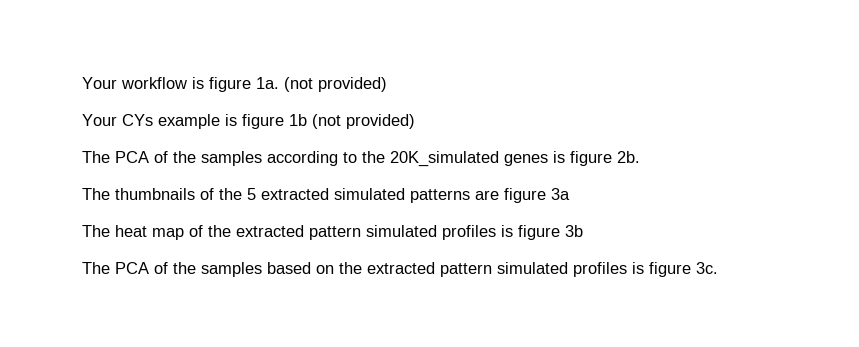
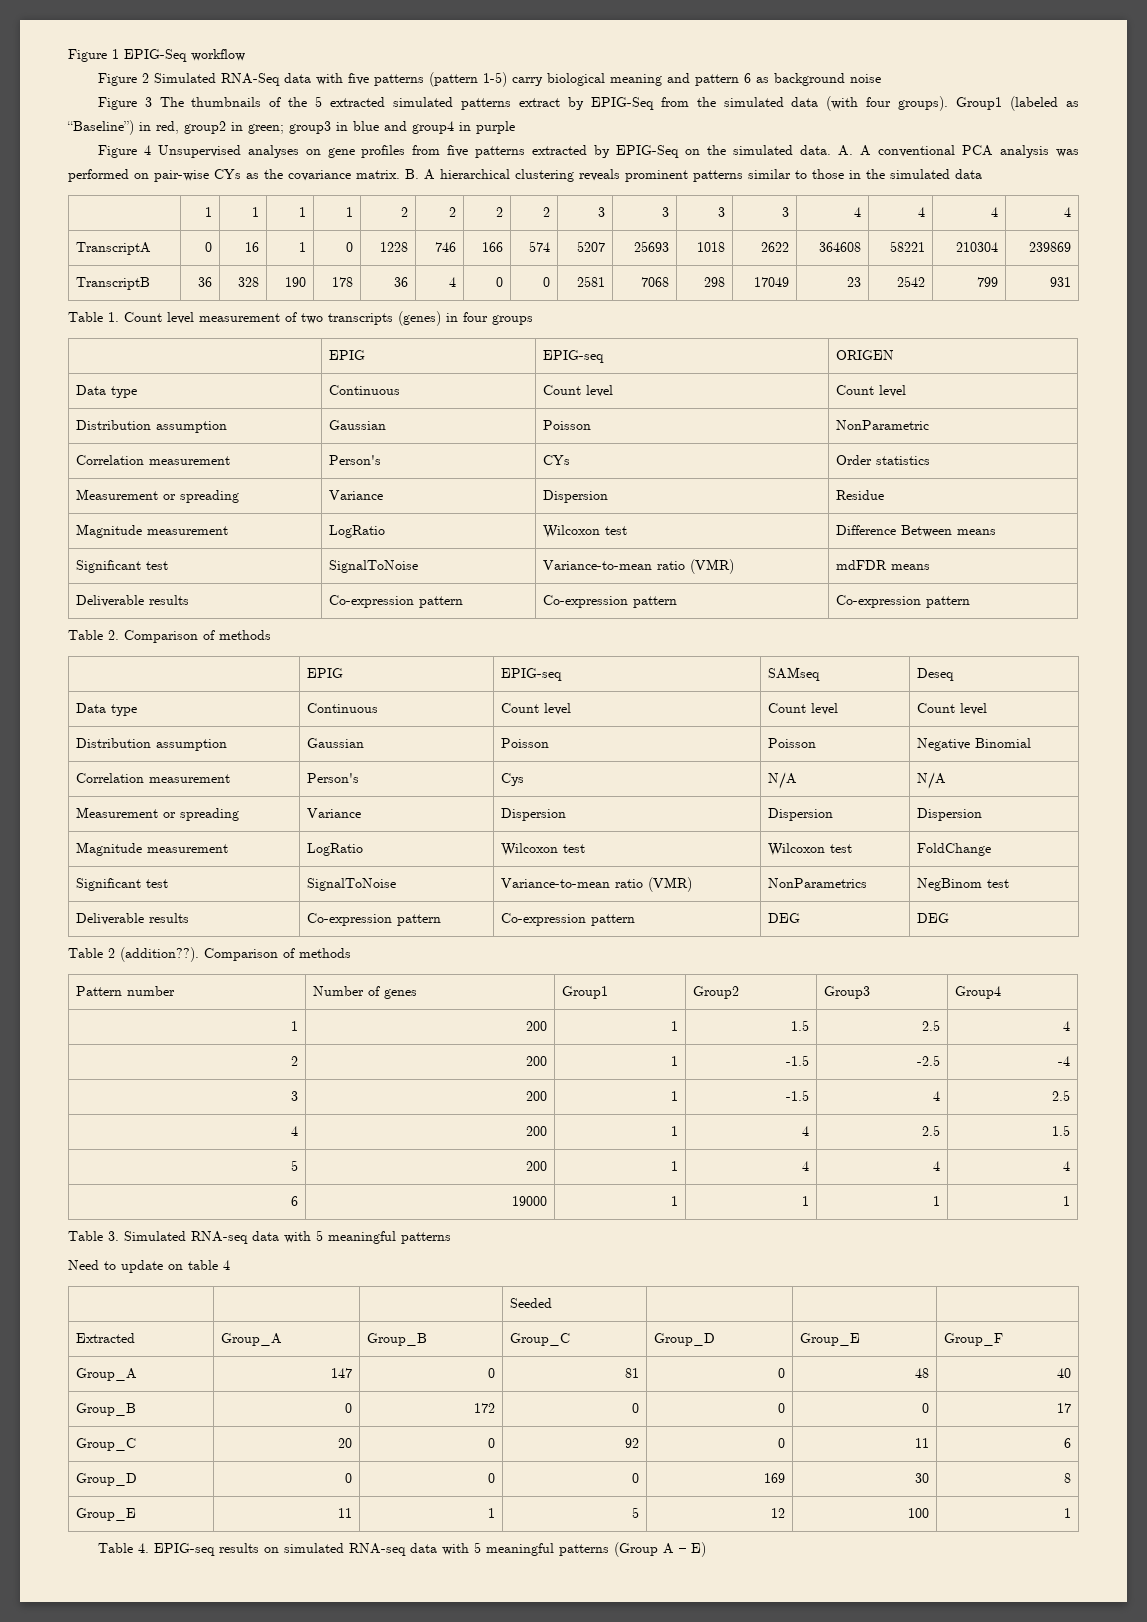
[82,77,387,92] [82,114,415,129] [82,151,640,167] Your workflow is figure 1a. (not provided) // Your CYs example is figure 1b (not provided) // The PCA of the samples according to the 20K_simulated genes is figure 2b. // -> [68,49,245,62] [97,72,881,87] [97,97,152,110] Figure 1 EPIG-Seq workflow // Figure 2 Simulated RNA-Seq data with five patterns (pattern 1-5) carry biological meaning and pattern 6 as background noise // Figure 3
[475,188,570,203] [82,225,583,240] [82,262,718,277] are figure 3a // The heat map of the extracted pattern simulated profiles is figure 3b // The PCA of the samples based on the extracted pattern simulated profiles is figure 3c. -> [518,96,1079,111] [67,120,515,135] [97,145,1080,158] [68,169,982,182] [204,207,212,217] [251,207,259,217] [298,207,306,217] [345,207,353,217] [400,207,408,217] [448,207,456,217] [495,207,503,217] [542,207,550,217] [597,207,605,217] [661,207,669,217] [717,207,725,217] [781,207,789,217] [853,207,861,217] [917,207,925,217] [990,207,998,217] [1063,207,1071,217] [76,242,152,255] [204,242,212,252] [244,242,259,252] [298,242,306,252] [345,242,353,252] [379,242,408,252] [434,242,456,252] [481,242,503,252] [528,241,550,252] [576,241,605,252] [633,241,669,252] [696,242,725,252] [760,242,789,252] [818,242,861,252] [889,241,925,252] [955,242,998,252] [1028,242,1071,252] [76,277,151,290] [197,277,212,287] [237,277,259,287] [284,277,306,287] [331,277,353,287] [393,277,408,287] [448,277,456,287] [495,277,503,287] [542,277,550,287] [576,276,605,287] [640,277,669,287] [703,277,725,287] [753,277,789,287] [846,277,861,287] [896,276,925,287] [976,277,998,287] [1049,277,1071,287] [68,311,533,326] [329,350,366,360] [543,350,605,363] [836,350,895,360] [76,385,138,398] [329,385,401,395] [543,385,614,397] [836,385,907,397] [76,420,228,433] [329,420,387,430] [543,420,592,430] [836,420,930,430] [76,455,231,465] [329,455,382,465] [543,455,571,465] [836,455,931,465] [76,489,240,503] [329,490,384,500] [543,490,609,503] [836,490,885,500] [76,524,229,538] [329,525,386,538] [543,525,628,538] [836,525,997,537] [76,560,169,573] [329,560,419,573] [543,559,735,574] [836,560,931,570] [76,595,190,607] [329,595,464,608] [543,595,678,608] [836,595,971,608] [68,630,271,643] [307,668,344,678] [501,668,563,681] [768,667,821,681] [917,668,955,681] [76,703,138,716] [307,703,379,713] [501,703,572,715] [768,703,839,715] [917,703,988,715] [76,738,228,751] [307,738,365,748] [501,738,550,748] [768,738,817,748] [917,738,1032,751] [76,773,231,783] [307,773,360,783] [501,773,525,786] [768,772,798,789] [917,772,947,789] [76,807,240,821] [307,808,362,818] [501,808,567,821] [768,808,834,821] [917,808,983,821] [76,842,229,856] [307,843,364,856] [501,843,586,856] [768,843,853,856] [917,843,992,856] [76,878,169,891] [307,878,397,891] [501,877,693,892] [768,878,868,888] [917,878,1010,891] [76,913,190,925] [307,913,442,926] [501,913,636,926] [768,913,801,923] [917,913,950,923] [68,947,351,962] [76,986,176,996] [313,986,418,999] [562,986,609,999] [693,986,740,999] [824,986,871,999] [955,986,1002,999] [290,1021,298,1031] [525,1021,547,1031] [670,1021,678,1031] [790,1020,809,1031] [921,1020,940,1031] [1062,1021,1070,1031] [290,1056,298,1066] [525,1056,547,1066] [670,1056,678,1066] [785,1055,809,1066] [916,1055,940,1066] [1057,1056,1070,1066] [290,1091,298,1101] [525,1091,547,1101] [670,1091,678,1101] [785,1090,809,1101] [932,1091,940,1101] [1051,1090,1070,1101] [290,1126,298,1136] [525,1126,547,1136] [670,1126,678,1136] [801,1126,809,1136] [921,1125,940,1136] [1051,1125,1070,1136] [290,1160,298,1171] [525,1161,547,1171] [670,1161,678,1171] [801,1161,809,1171] [932,1161,940,1171] [1062,1161,1070,1171] [290,1196,298,1206] [511,1196,547,1206] [670,1196,678,1206] [801,1196,809,1206] [932,1196,940,1206] [1062,1196,1070,1206] [68,1230,451,1244] [68,1260,230,1273] [510,1298,553,1308] [76,1333,136,1343] [221,1333,283,1346] [367,1333,428,1346] [510,1333,571,1346] [654,1333,716,1346] [800,1333,861,1346] [944,1333,1004,1346] [76,1368,138,1381] [330,1368,352,1378] [487,1368,495,1378] [624,1368,639,1378] [777,1368,785,1378] [914,1368,929,1378] [1056,1368,1071,1378] [76,1403,137,1416] [344,1403,352,1413] [473,1403,495,1413] [631,1403,639,1413] [777,1403,785,1413] [921,1403,929,1413] [1056,1403,1071,1413] [76,1438,137,1451] [337,1438,352,1448] [487,1438,495,1448] [624,1438,639,1448] [777,1438,785,1448] [914,1438,929,1448] [1063,1438,1071,1448] [76,1473,138,1486] [344,1473,352,1483] [487,1473,495,1483] [631,1473,639,1483] [763,1473,785,1483] [914,1473,929,1483] [1063,1473,1071,1483] [76,1508,137,1521] [337,1508,352,1518] [487,1508,495,1518] [631,1507,639,1518] [770,1508,785,1518] [907,1508,929,1518] [1063,1508,1071,1518] [97,1542,706,1557] extract by EPIG-Seq from the simulated data (with four groups). Group1 (labeled as “Baseline”) in red, group2 in green; group3 in blue and group4 in purple // Figure 4 Unsupervised analyses on gene profiles from five patterns extracted by EPIG-Seq on the simulated data. A. A conventional PCA analysis was performed on pair-wise CYs as the covariance matrix. B. A hierarchical clustering reveals prominent patterns similar to those in the simulated data // | 1 | 1 | 1 | 1 | 2 | 2 | 2 | 2 | 3 | 3 | 3 | 3 | 4 | 4 | 4 | 4 // TranscriptA | 0 | 16 | 1 | 0 | 1228 | 746 | 166 | 574 | 5207 | 25693 | 1018 | 2622 | 364608 | 58221 | 210304 | 239869 // TranscriptB | 36 | 328 | 190 | 178 | 36 | 4 | 0 | 0 | 2581 | 7068 | 298 | 17049 | 23 | 2542 | 799 | 931 // Table 1. Count level measurement of two transcripts (genes) in four groups // | EPIG | EPIG-seq | ORIGEN // Data type | Continuous | Count level | Count level // Distribution assumption | Gaussian | Poisson | NonParametric // Correlation measurement | Person's | CYs | Order statistics // Measurement or spreading | Variance | Dispersion | Residue // Magnitude measurement | LogRatio | Wilcoxon test | Difference Between means // Significant test | SignalToNoise | Variance-to-mean ratio (VMR) | mdFDR means // Deliverable results | Co-expression pattern | Co-expression pattern | Co-expression pattern // Table 2. Comparison of methods // | EPIG | EPIG-seq | SAMseq | Deseq // Data type | Continuous | Count level | Count level | Count level // Distribution assumption | Gaussian | Poisson | Poisson | Negative Binomial // Correlation measurement | Person's | Cys | N/A | N/A // Measurement or spreading | Variance | Dispersion | Dispersion | Dispersion // Magnitude measurement | LogRatio | Wilcoxon test | Wilcoxon test | FoldChange // Significant test | SignalToNoise | Variance-to-mean ratio (VMR) | NonParametrics | NegBinom test // Deliverable results | Co-expression pattern | Co-expression pattern | DEG | DEG // Table 2 (addition??). Comparison of methods // Pattern number | Number of genes | Group1 | Group2 | Group3 | Group4 // 1 | 200 | 1 | 1.5 | 2.5 | 4 // 2 | 200 | 1 | -1.5 | -2.5 | -4 // 3 | 200 | 1 | -1.5 | 4 | 2.5 // 4 | 200 | 1 | 4 | 2.5 | 1.5 // 5 | 200 | 1 | 4 | 4 | 4 // 6 | 19000 | 1 | 1 | 1 | 1 // Table 3. Simulated RNA-seq data with 5 meaningful patterns // Need to update on table 4 // | | | Seeded | | | // Extracted | Group_A | Group_B | Group_C | Group_D | Group_E | Group_F // Group_A | 147 | 0 | 81 | 0 | 48 | 40 // Group_B | 0 | 172 | 0 | 0 | 0 | 17 // Group_C | 20 | 0 | 92 | 0 | 11 | 6 // Group_D | 0 | 0 | 0 | 169 | 30 | 8 // Group_E | 11 | 1 | 5 | 12 | 100 | 1 // Table 4. EPIG-seq results on simulated RNA-seq data with 5 meaningful patterns (Group A – E)

